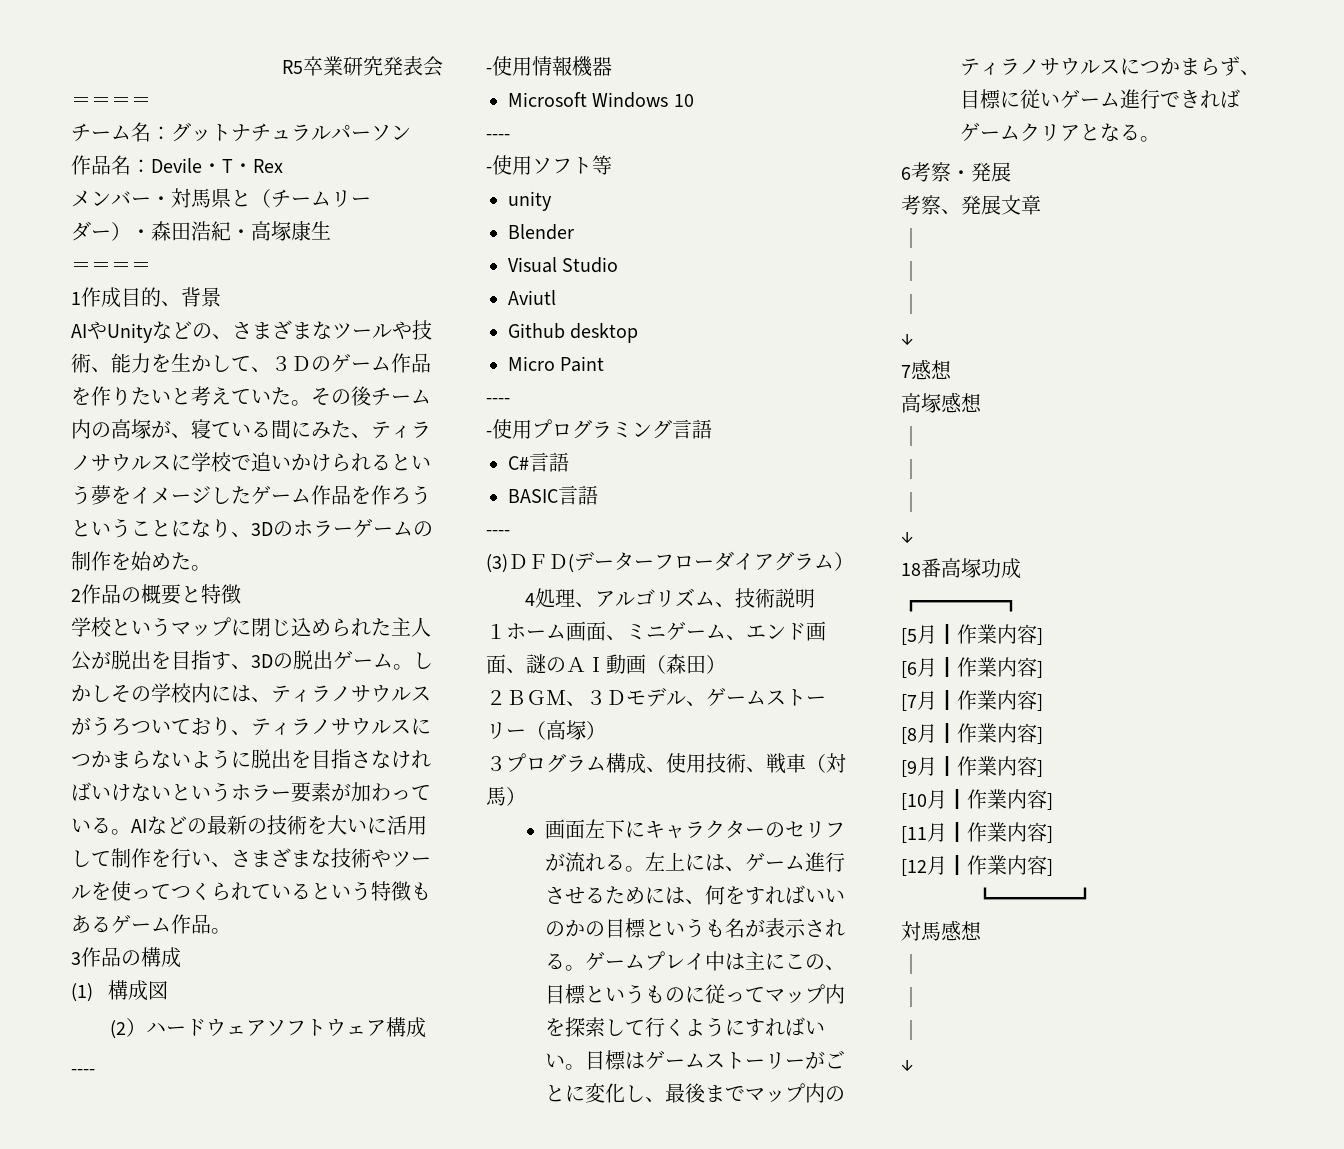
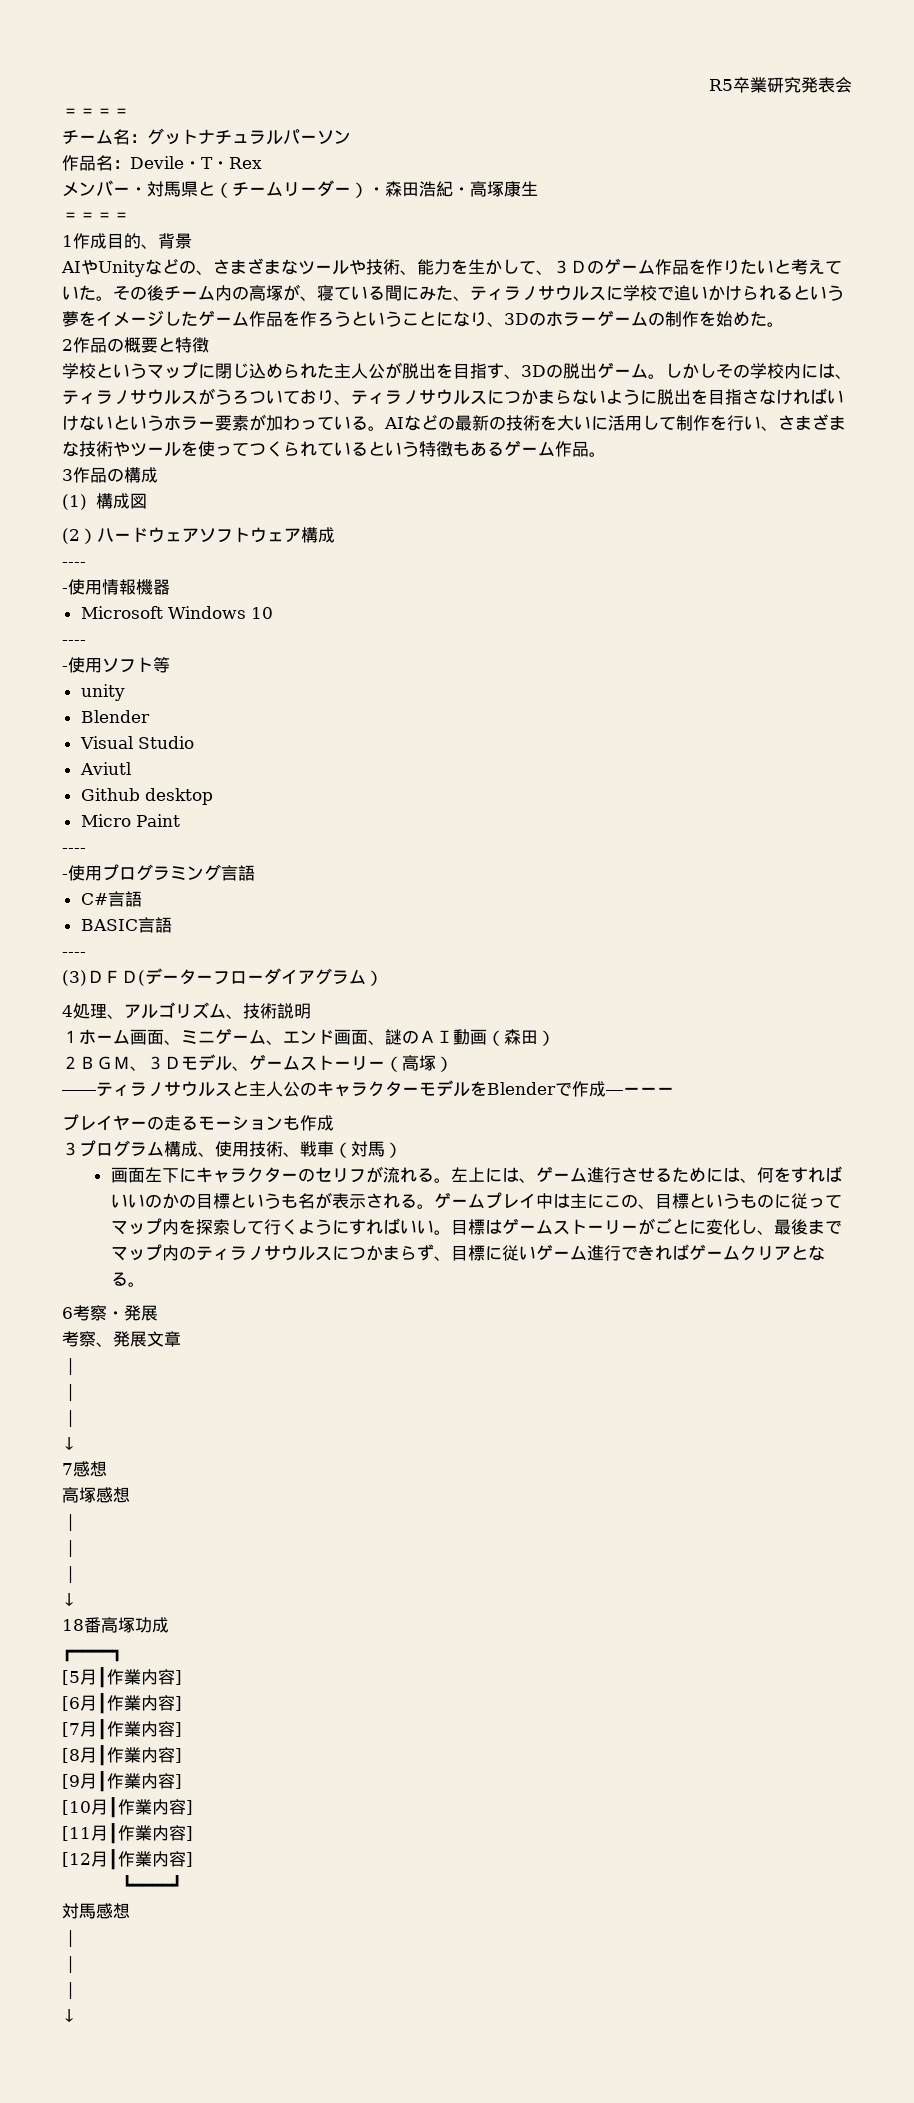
(606, 730) none -> [62,1080,674,1097] [62,1114,334,1131] // ――ティラノサウルスと主人公のキャラクターモデルをBlenderで作成―ーーー // プレイヤーの走るモーションも作成

